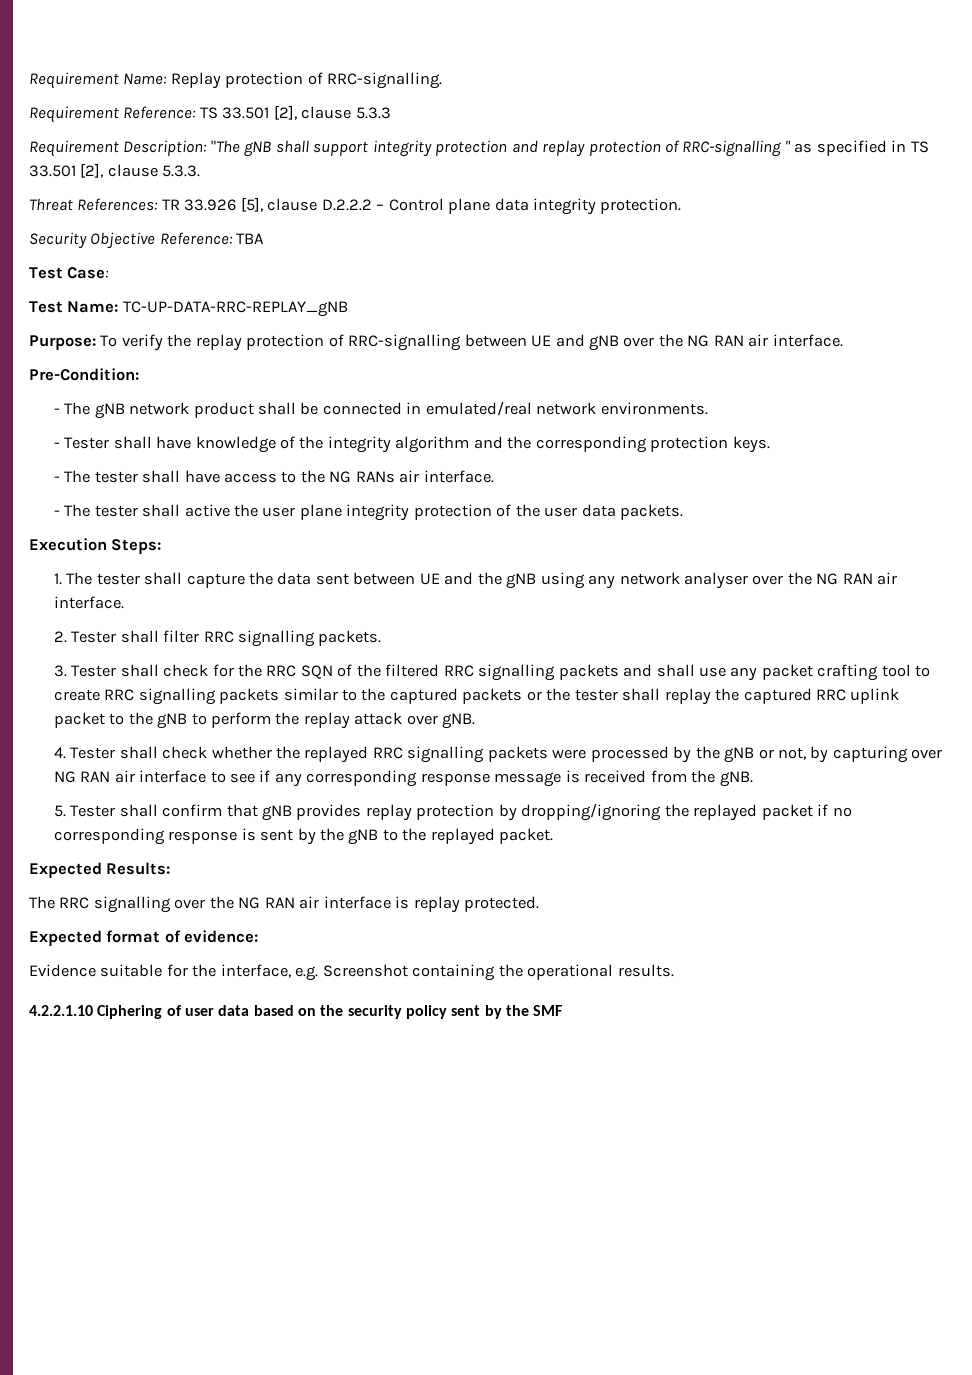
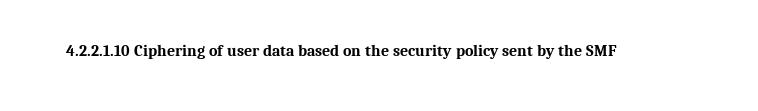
[29,72,443,89] [29,105,391,123] [29,140,929,157] [29,163,201,178] [29,197,682,215] [29,232,265,249] [29,267,110,279] [29,301,348,317] [29,334,843,351] [29,368,139,381] [53,401,708,419] [53,436,770,453] [53,470,494,483] [53,504,684,521] [29,538,162,554] [53,572,898,589] [53,596,124,609] [53,630,382,647] [53,664,931,681] [53,688,900,705] [53,712,476,729] [53,746,943,763] [53,770,753,787] [53,803,852,821] [53,828,554,845] [29,862,171,878] [29,896,540,913] [29,930,259,946] [29,964,674,981] Requirement Name: Replay protection of RRC-signalling. // Requirement Reference: TS 33.501 [2], clause 5.3.3 // Requirement Description: "The gNB shall support integrity protection and replay protection of RRC-signalling " as specified in TS 33.501 [2], clause 5.3.3. // Threat References: TR 33.926 [5], clause D.2.2.2 – Control plane data integrity protection. // Security Objective Reference: TBA // Test Case: // Test Name: TC-UP-DATA-RRC-REPLAY_gNB // Purpose: To verify the replay protection of RRC-signalling between UE and gNB over the NG RAN air interface. // Pre-Condition: // - The gNB network product shall be connected in emulated/real network environments. // - Tester shall have knowledge of the integrity algorithm and the corresponding protection keys. // - The tester shall have access to the NG RANs air interface. // - The tester shall active the user plane integrity protection of the user data packets. // Execution Steps: // 1. The tester shall capture the data sent between UE and the gNB using any network analyser over the NG RAN air interface. // 2. Tester shall filter RRC signalling packets. // 3. Tester shall check for the RRC SQN of the filtered RRC signalling packets and shall use any packet crafting tool to create RRC signalling packets similar to the captured packets or the tester shall replay the captured RRC uplink packet to the gNB to perform the replay attack over gNB. // 4. Tester shall check whether the replayed RRC signalling packets were processed by the gNB or not, by capturing over NG RAN air interface to see if any corresponding response message is received from the gNB. // 5. Tester shall confirm that gNB provides replay protection by dropping/ignoring the replayed packet if no corresponding response is sent by the gNB to the replayed packet. // Expected Results: // The RRC signalling over the NG RAN air interface is replay protected. // Expected format of evidence: // Evidence suitable for the interface, e.g. Screenshot containing the operational results. // -> (66, 50) none

